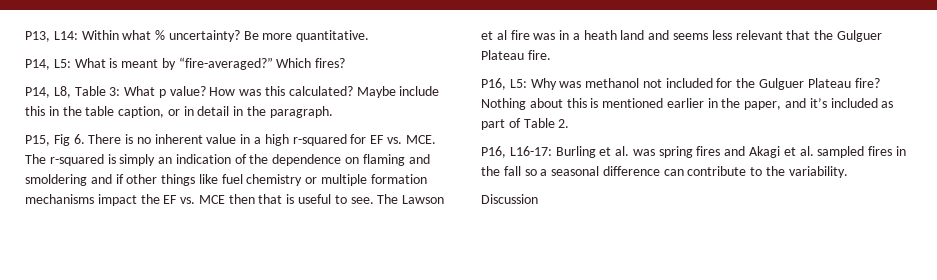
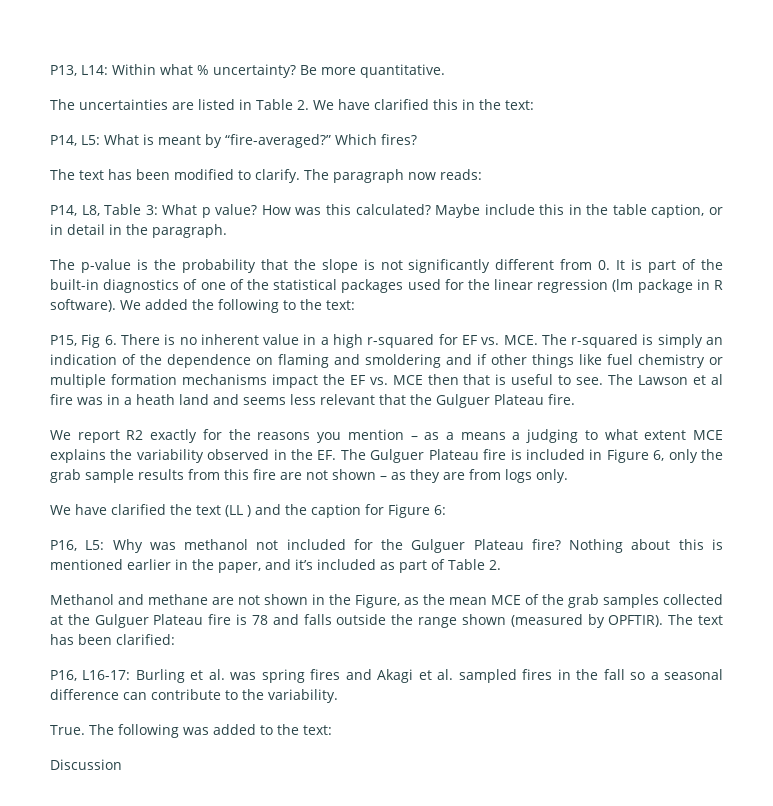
(370, 36) none -> [50,99,534,110] // The uncertainties are listed in Table 2. We have clarified this in the text:
(346, 63) none -> [50,169,482,183] // The text has been modified to clarify. The paragraph now reads:
(333, 112) none -> [50,259,724,273] [50,279,723,293] [50,299,355,313] // The p-value is the probability that the slope is not significantly different from 0. It is part of the built-in diagnostics of one of the statistical packages used for the linear regression (lm package in R software). We added the following to the text:
(551, 55) none -> [50,429,723,443] [50,449,723,463] [50,469,568,483] [50,504,446,518] // We report R2 exactly for the reasons you mention – as a means a judging to what extent MCE explains the variability observed in the EF. The Gulguer Plateau fire is included in Figure 6, only the grab sample results from this fire are not shown – as they are from logs only. // We have clarified the text (LL ) and the caption for Figure 6:
(570, 123) none -> [50,594,723,608] [50,614,724,628] [50,634,175,645] // Methanol and methane are not shown in the Figure, as the mean MCE of the grab samples collected at the Gulguer Plateau fire is 78 and falls outside the range shown (measured by OPFTIR). The text has been clarified:
(848, 172) none -> [50,724,332,738] // True. The following was added to the text:

